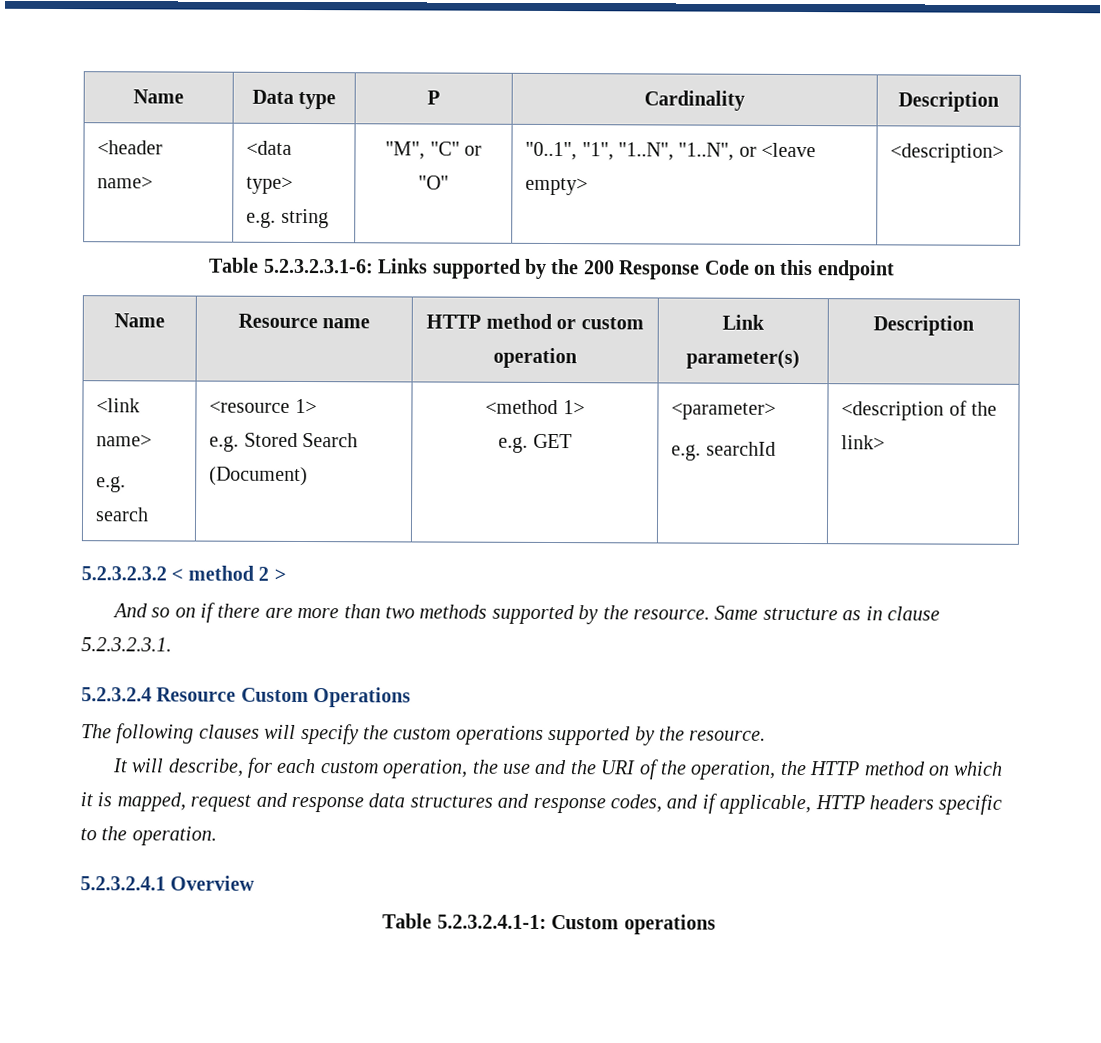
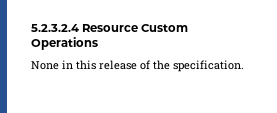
[133,89,184,104] [251,89,337,110] [427,90,440,105] [644,90,745,111] [898,91,999,112] [97,140,164,155] [97,176,154,189] [246,140,293,155] [246,176,294,194] [246,208,329,229] [385,141,482,160] [418,175,449,190] [525,141,817,161] [525,177,589,196] [890,143,1005,163] [208,257,895,281] [114,313,165,328] [237,313,371,329] [426,313,644,330] [493,347,577,369] [722,314,765,330] [686,349,800,369] [873,315,974,336] [96,398,141,413] [96,434,153,447] [96,476,127,493] [95,507,150,522] [209,398,317,414] [209,432,359,452] [209,466,309,487] [485,399,585,415] [498,433,572,453] [671,402,777,420] [671,441,776,461] [841,400,998,421] [841,435,886,450] [81,565,286,581] [111,602,941,625] [81,637,172,652] [81,687,412,708] [81,723,767,746] [111,757,1004,780] [80,792,1003,815] [80,826,217,846] [80,875,256,891] [382,913,716,935] Name | Data type | P | Cardinality | Description // <header name> | <data type> // e.g. string | "M", "C" or "O" | "0..1", "1", "1..N", "1..N", or <leave empty> | <description> // Table 5.2.3.2.3.1-6: Links supported by the 200 Response Code on this endpoint // Name | Resource name | HTTP method or custom operation | Link parameter(s) | Description // <link name> // e.g. search | <resource 1> // e.g. Stored Search (Document) | <method 1> // e.g. GET | <parameter> // e.g. searchId | <description of the link> // 5.2.3.2.3.2 < method 2 > // And so on if there are more than two methods supported by the resource. Same structure as in clause 5.2.3.2.3.1. // 5.2.3.2.4 Resource Custom Operations // The following clauses will specify the custom operations supported by the resource. // It will describe, for each custom operation, the use and the URI of the operation, the HTTP method on which it is mapped, request and response data structures and response codes, and if applicable, HTTP headers specific to the operation. // 5.2.3.2.4.1 Overview // Table 5.2.3.2.4.1-1: Custom operations -> [31,24,189,32] [31,37,98,50] [31,60,244,72] 5.2.3.2.4 Resource Custom Operations // None in this release of the specification.

